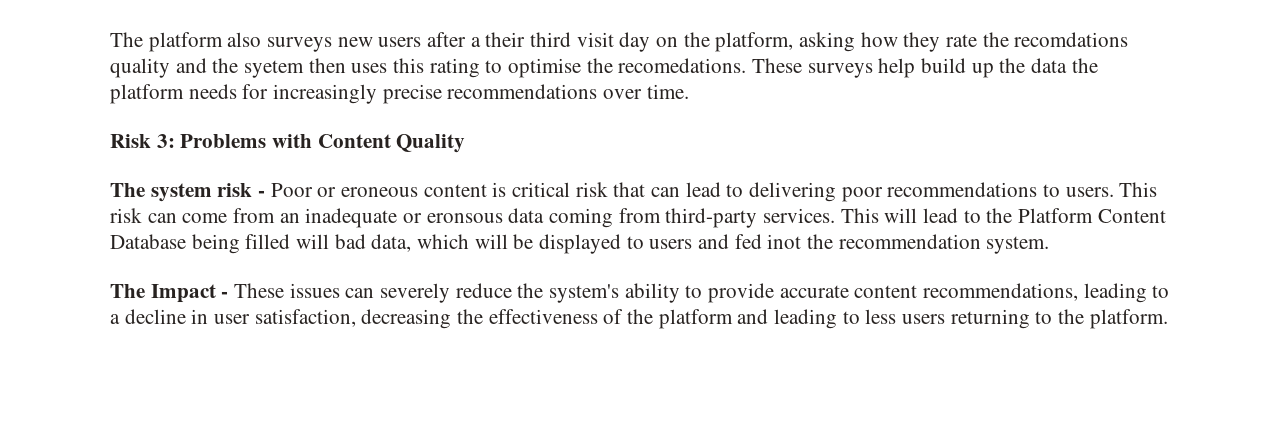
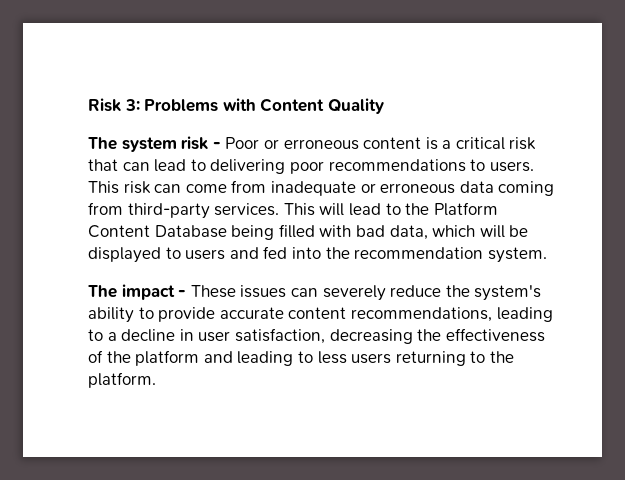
[110,32,1129,52] [110,58,1098,78] [110,84,689,104] The platform also surveys new users after a their third visit day on the platform, asking how they rate the recomdations quality and the syetem then uses this rating to optimise the recomedations. These surveys help build up the data the platform needs for increasingly precise recommendations over time. // -> (88, 105) none
[341,187,419,197] eroneous -> [283,139,359,150] erroneous
(507, 189) none -> [442,140,452,149] a
[279,213,300,223] an -> (267, 186) none
[426,213,503,223] eronsous -> [380,183,456,194] erroneous
[296,234,330,249] will -> [319,225,352,237] with
[767,234,802,249] inot -> [291,247,321,259] into
[150,284,216,303] Impact -> [121,284,175,300] impact

